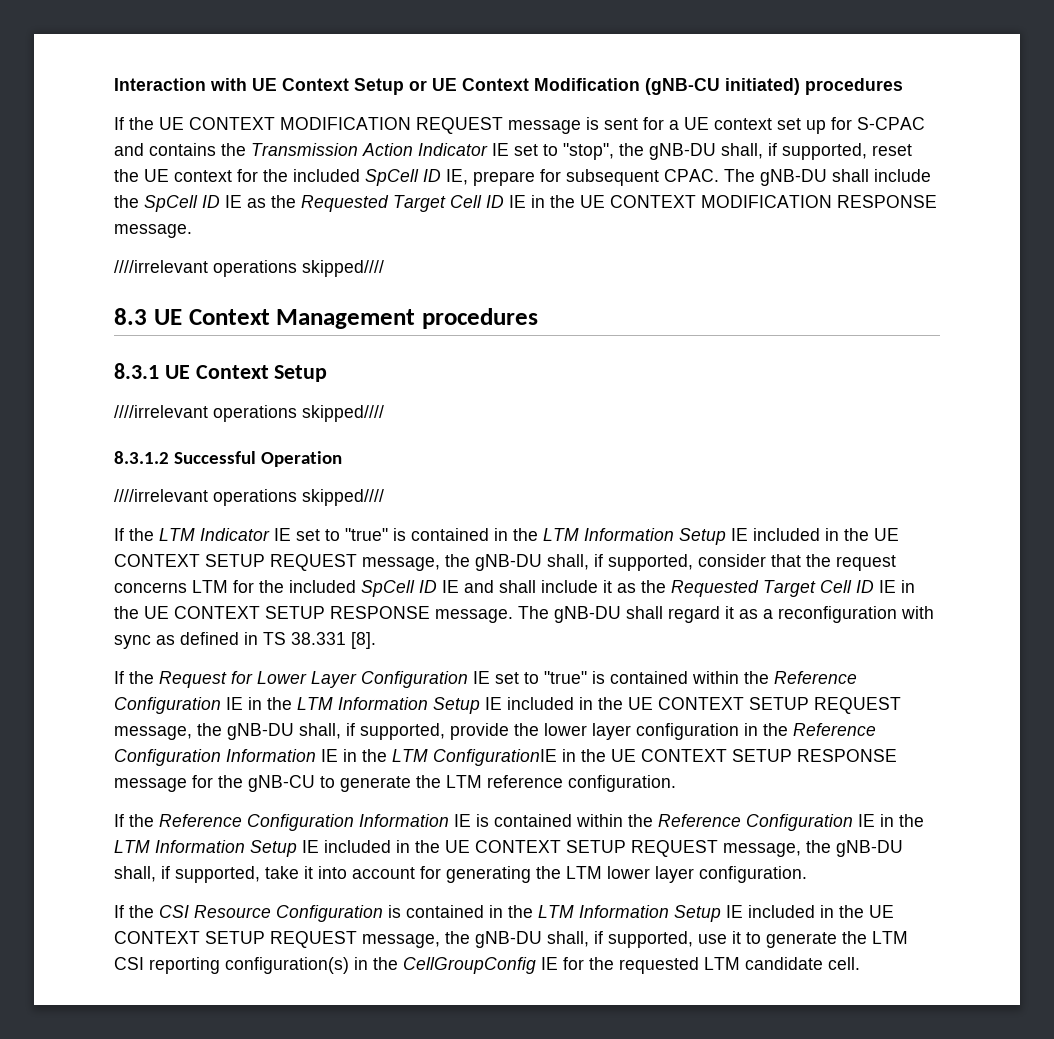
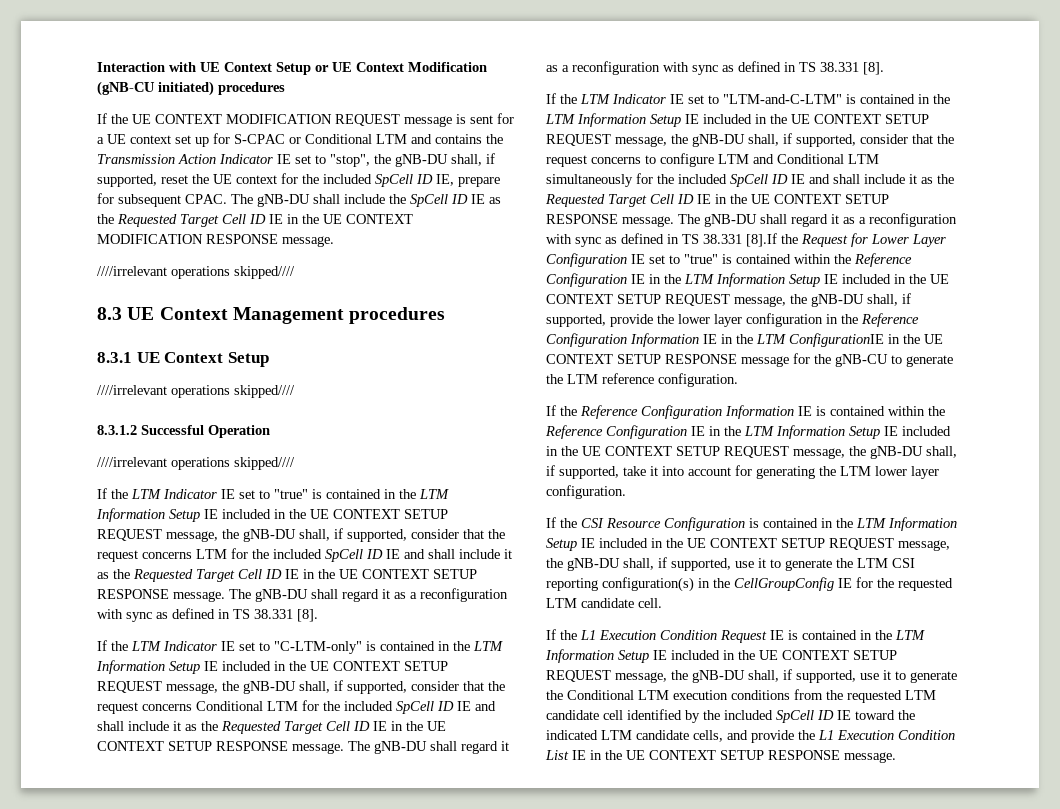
(925, 123) none -> [289,134,407,144] or Conditional LTM
(154, 677) none -> [131,641,503,654] [96,660,448,674] [97,680,505,694] [97,700,496,714] [97,721,446,734] [97,741,509,754] [546,61,884,75] [546,93,950,104] [545,113,929,127] [546,133,954,147] [546,153,879,167] [546,173,954,187] [545,194,889,207] [546,213,957,227] [546,233,798,247] LTM Indicator IE set to "C-LTM-only" is contained in the LTM Information Setup IE included in the UE CONTEXT SETUP REQUEST message, the gNB-DU shall, if supported, consider that the request concerns Conditional LTM for the included SpCell ID IE and shall include it as the Requested Target Cell ID IE in the UE CONTEXT SETUP RESPONSE message. The gNB-DU shall regard it as a reconfiguration with sync as defined in TS 38.331 [8]. // If the LTM Indicator IE set to "LTM-and-C-LTM" is contained in the LTM Information Setup IE included in the UE CONTEXT SETUP REQUEST message, the gNB-DU shall, if supported, consider that the request concerns to configure LTM and Conditional LTM simultaneously for the included SpCell ID IE and shall include it as the Requested Target Cell ID IE in the UE CONTEXT SETUP RESPONSE message. The gNB-DU shall regard it as a reconfiguration with sync as defined in TS 38.331 [8].If the
(860, 963) none -> [546,629,925,643] [545,649,897,663] [546,669,957,683] [546,689,936,703] [546,709,915,723] [546,730,955,743] [545,750,896,763] // If the L1 Execution Condition Request IE is contained in the LTM Information Setup IE included in the UE CONTEXT SETUP REQUEST message, the gNB-DU shall, if supported, use it to generate the Conditional LTM execution conditions from the requested LTM candidate cell identified by the included SpCell ID IE toward the indicated LTM candidate cells, and provide the L1 Execution Condition List IE in the UE CONTEXT SETUP RESPONSE message.

